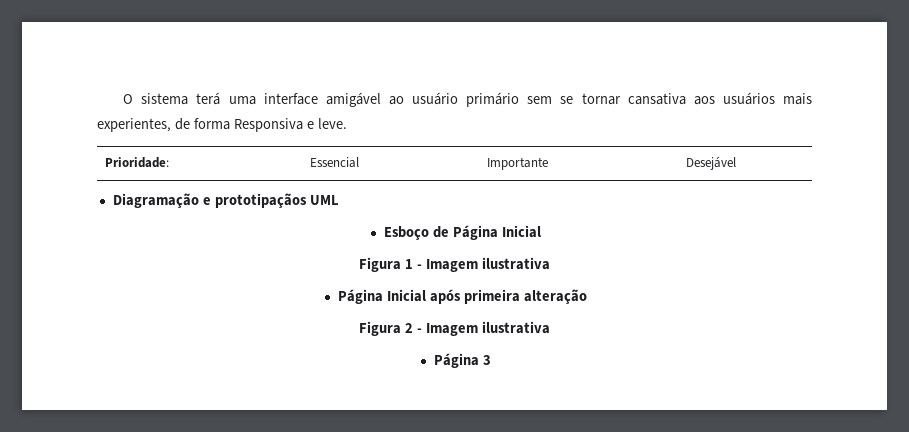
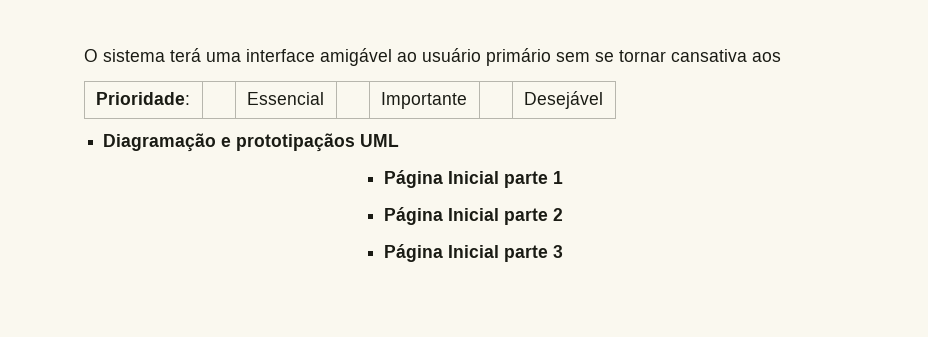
[722,92,813,105] [97,118,347,132] usuários mais experientes, de forma Responsiva e leve. -> (781, 57) none
[384,225,541,240] [359,257,550,272] [338,289,587,304] [359,321,550,336] [434,353,480,368] Esboço de Página Inicial // Figura 1 - Imagem ilustrativa // Página Inicial após primeira alteração // Figura 2 - Imagem ilustrativa // Página -> [384,170,564,188] [384,207,564,225] [384,244,549,262] Página Inicial parte 1 // Página Inicial parte 2 // Página Inicial parte

